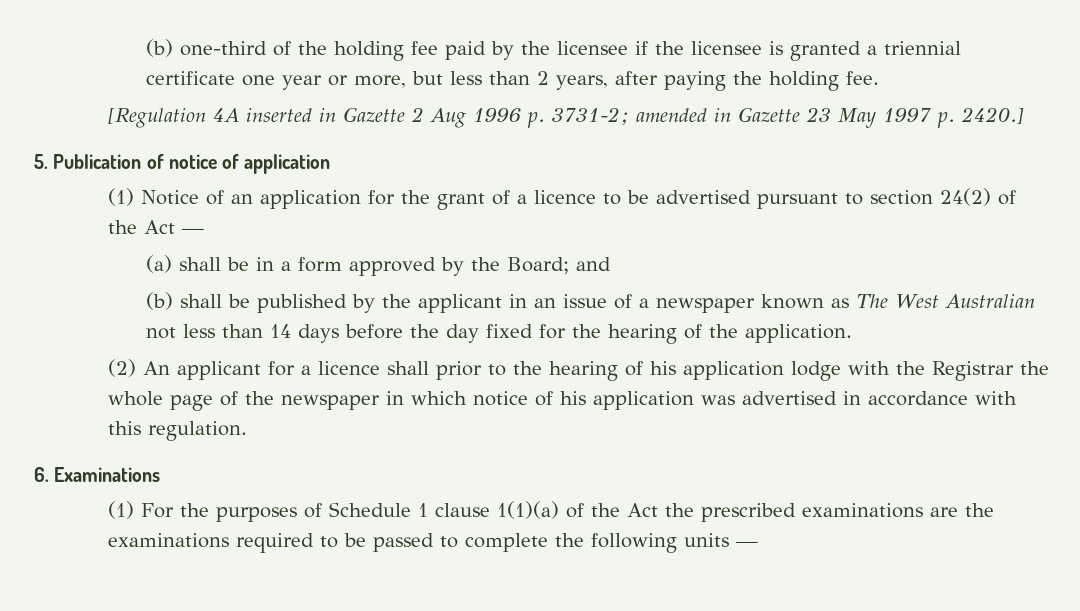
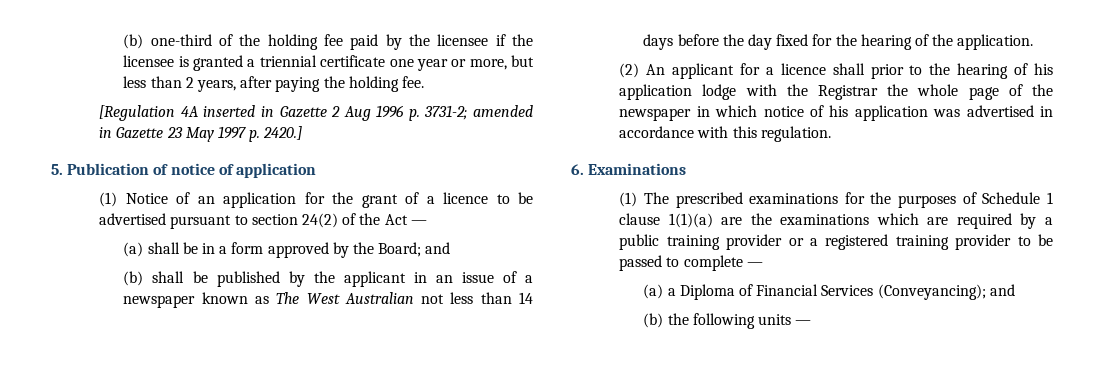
[141,503,175,518] For -> [643,192,865,208] The prescribed examinations for
[566,503,995,522] [108,533,315,553] of the Act the prescribed examinations are the examinations required -> [721,213,1053,229] [619,234,1012,250] are the examinations which are required by a public training provider or a registered training provider
(549, 542) none -> [746,262,763,267] [643,284,1015,300] [643,313,664,328] — // (a) a Diploma of Financial Services (Conveyancing); and // (b)

